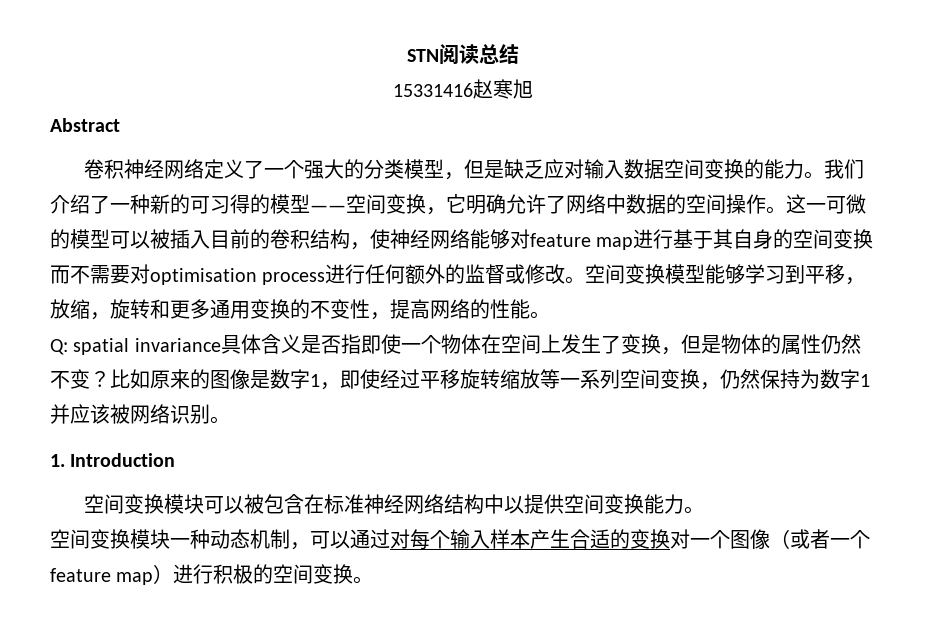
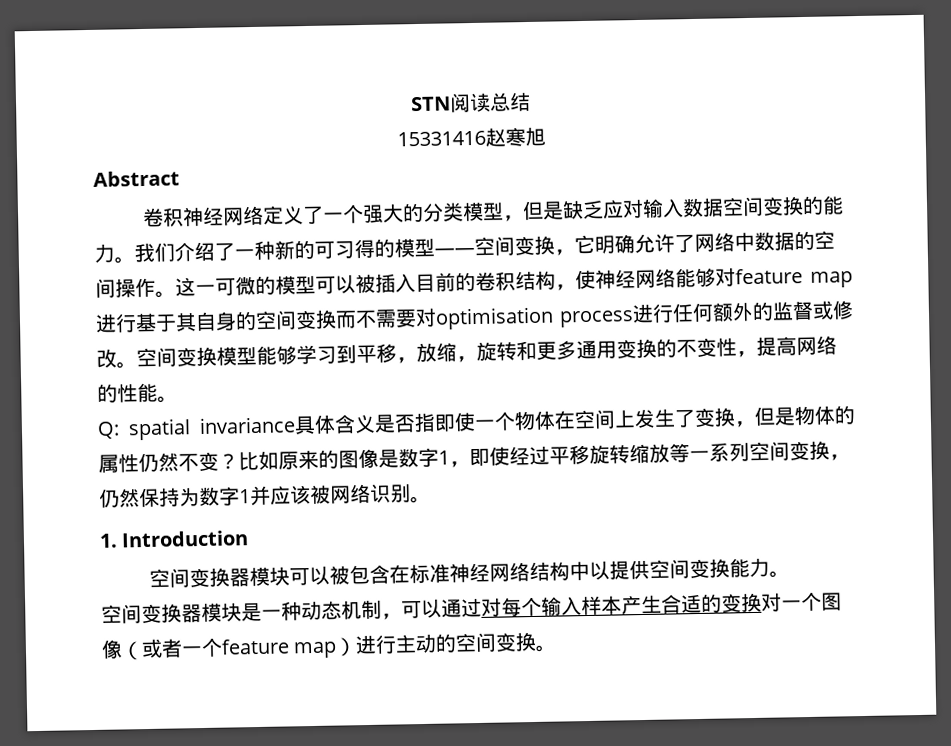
(164, 504) none -> [229,568,251,587] 器
[130,529,170,549] 模块 -> [181,602,262,623] 器模块是
[213,564,254,584] 积极 -> [395,633,438,654] 主动

